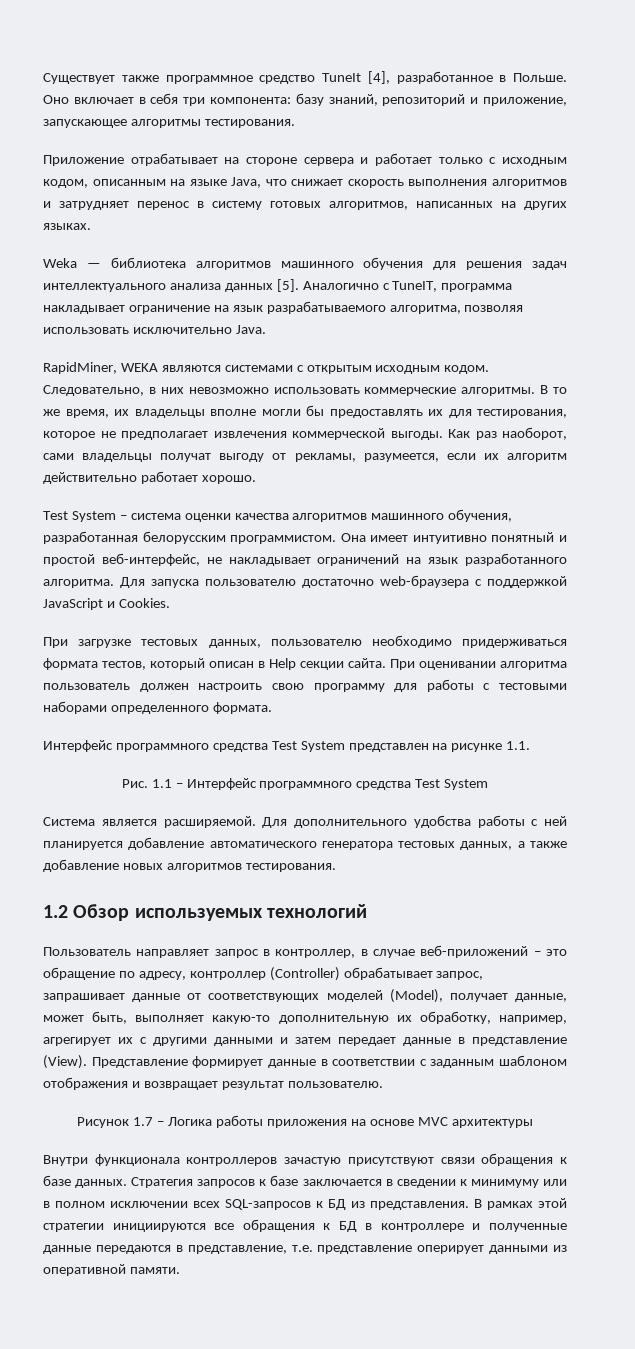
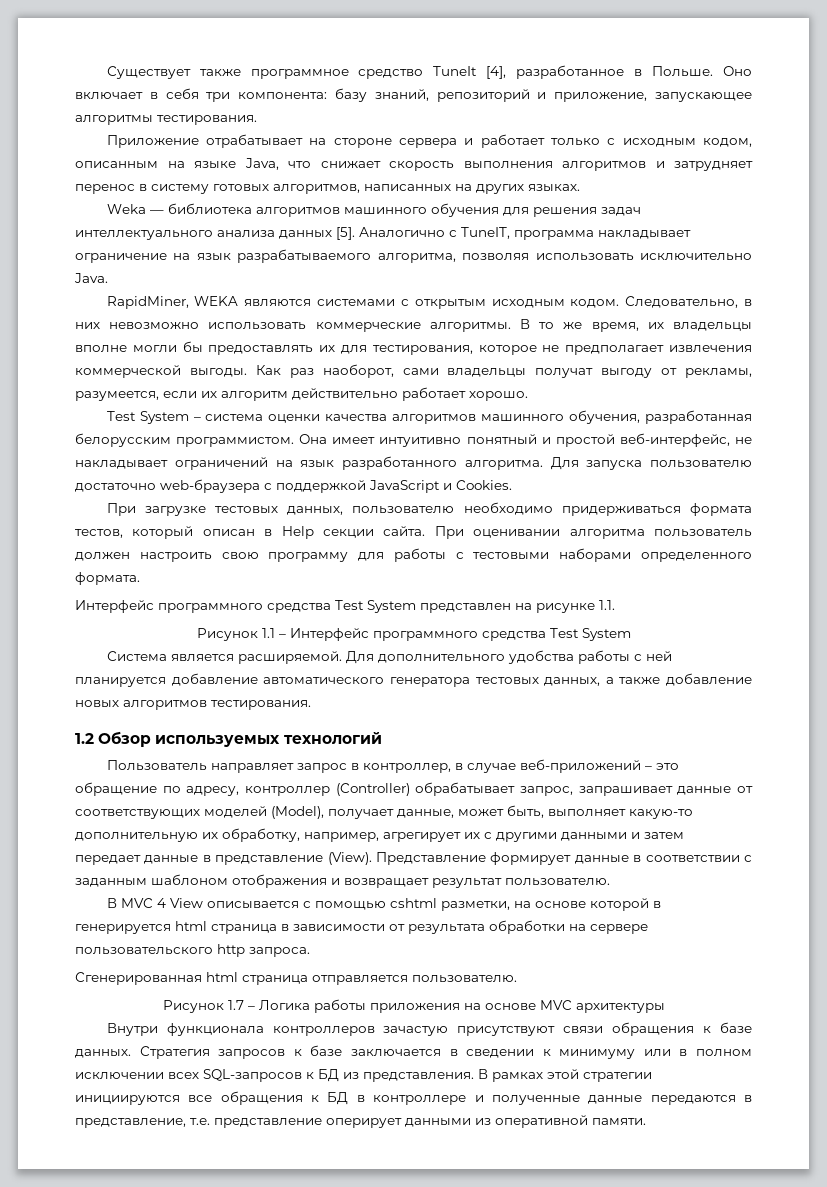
[121,779,148,788] Рис. -> [196,628,258,641] Рисунок
(383, 1084) none -> [106,898,661,911] [75,920,648,934] [75,944,310,957] [75,972,517,985] // В MVC 4 View описывается с помощью cshtml разметки, на основе которой в генерируется html страница в зависимости от результата обработки на сервере пользовательского http запроса. // Сгенерированная html страница отправляется пользователю.

